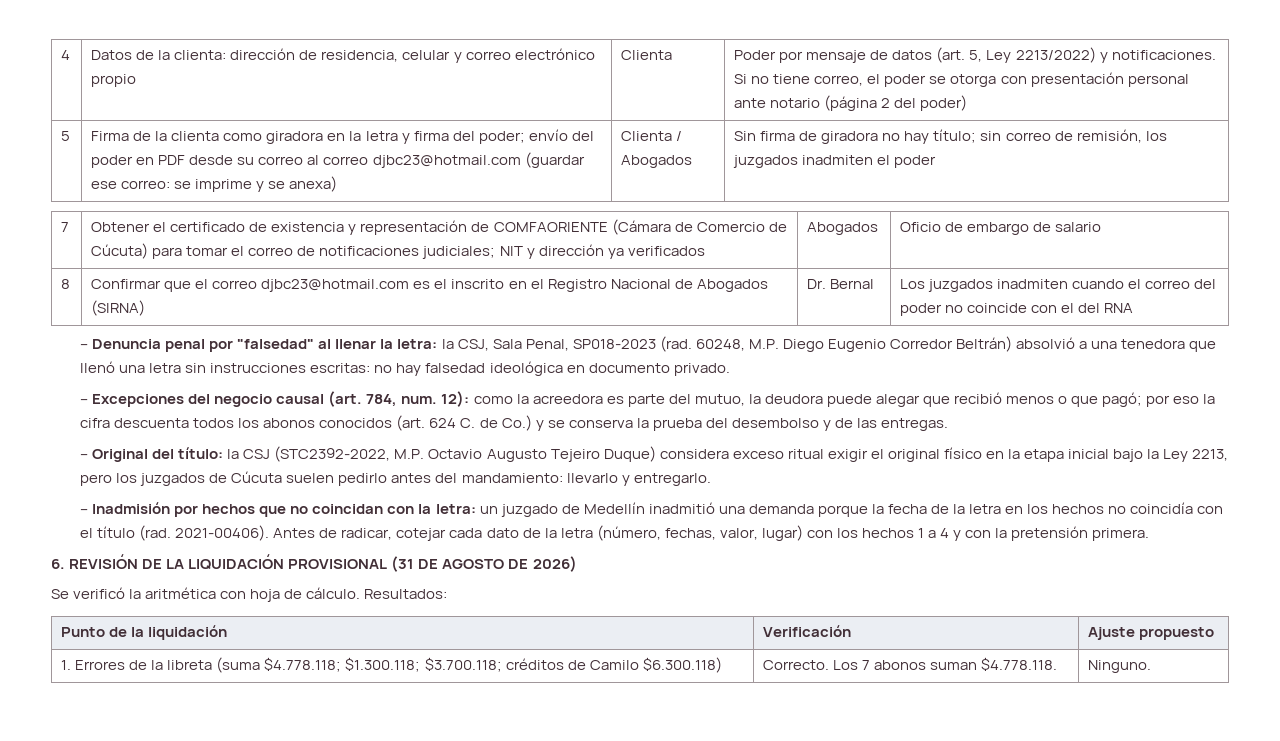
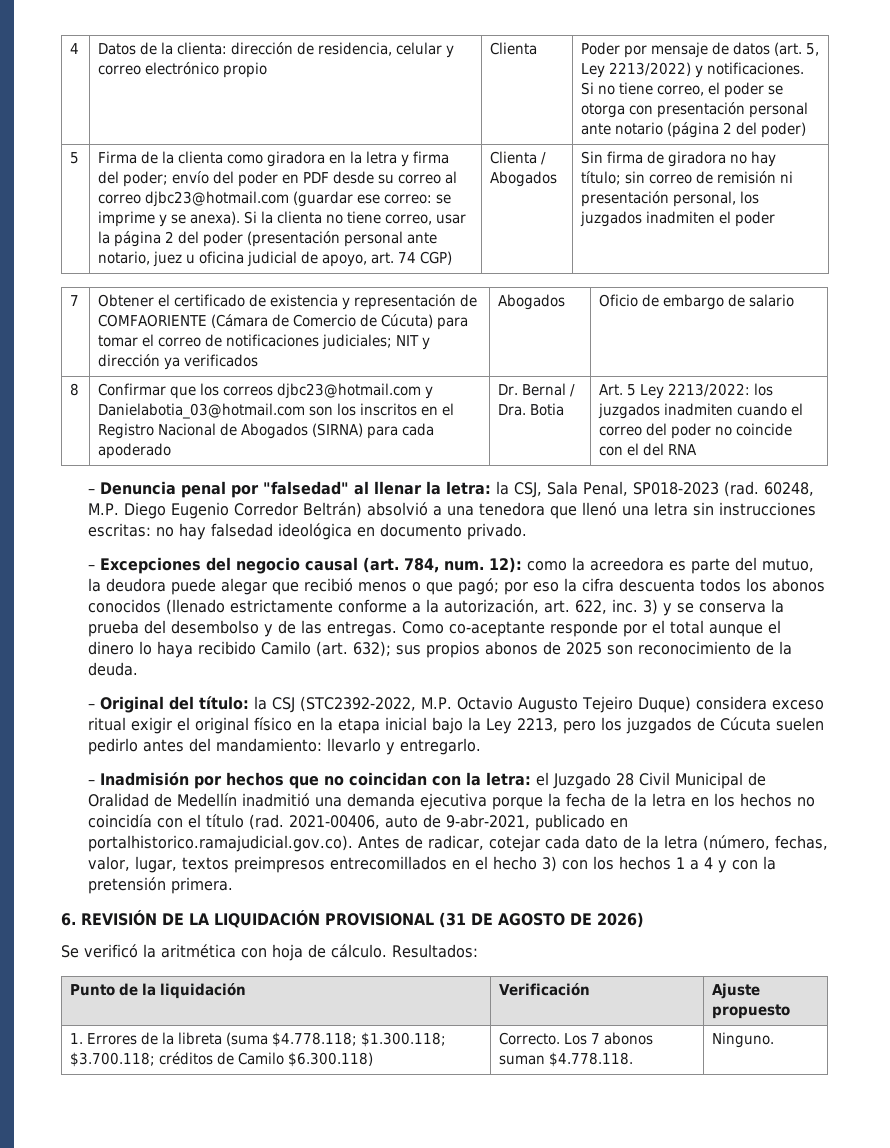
[289,176,338,192] anexa) -> [190,211,467,225] [98,231,438,247] [98,251,453,267] anexa). Si la clienta no tiene correo, usar la página 2 del poder (presentación personal ante notario, juez u oficina judicial de apoyo, art. 74 CGP)
[1076,129,1142,143] remisión, -> [717,171,794,184] [581,191,737,207] remisión ni presentación personal,
[195,279,505,292] el correo djbc23@hotmail.com es el inscrito -> [200,383,434,399] [98,403,418,419] los correos djbc23@hotmail.com y Danielabotia_03@hotmail.com son los inscritos
(146, 308) none -> [367,423,435,439] [98,443,172,459] para cada apoderado
[900,279,926,289] | Los -> [570,384,576,397] [498,403,565,416] [599,383,774,399] / Dra. Botia | Art. 5 Ley 2213/2022: los
[396,415,532,431] (art. 624 C. de Co.) -> [165,599,658,615] (llenado estrictamente conforme a la autorización, art. 622, inc. 3)
(949, 424) none -> [401,620,781,637] [87,641,792,658] [87,662,138,676] Como co-aceptante responde por el total aunque el dinero lo haya recibido Camilo (art. 632); sus propios abonos de 2025 son reconocimiento de la deuda.
[479,504,558,517] un juzgado -> [535,772,766,789] [87,793,149,807] el Juzgado 28 Civil Municipal de Oralidad
(814, 509) none -> [419,793,487,810] ejecutiva
[175,525,270,541] 2021-00406). -> [288,814,628,831] [87,835,353,852] 2021-00406, auto de 9-abr-2021, publicado en portalhistorico.ramajudicial.gov.co).
[761,525,803,541] lugar) -> [134,856,557,873] lugar, textos preimpresos entrecomillados en el hecho 3)

